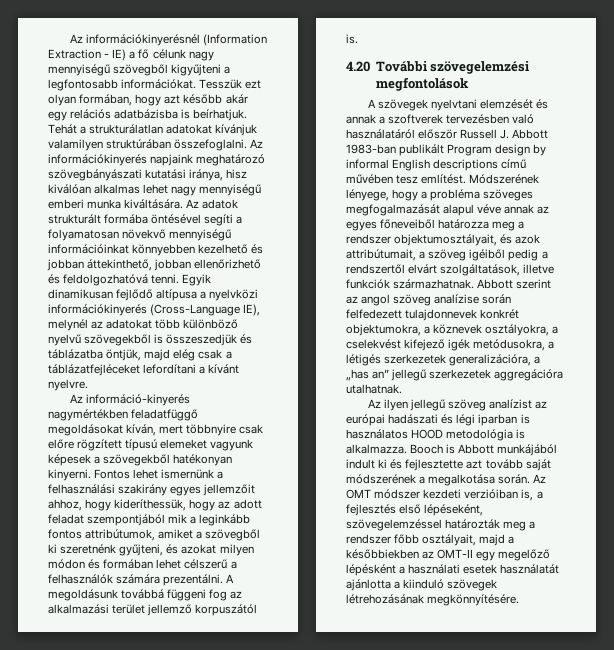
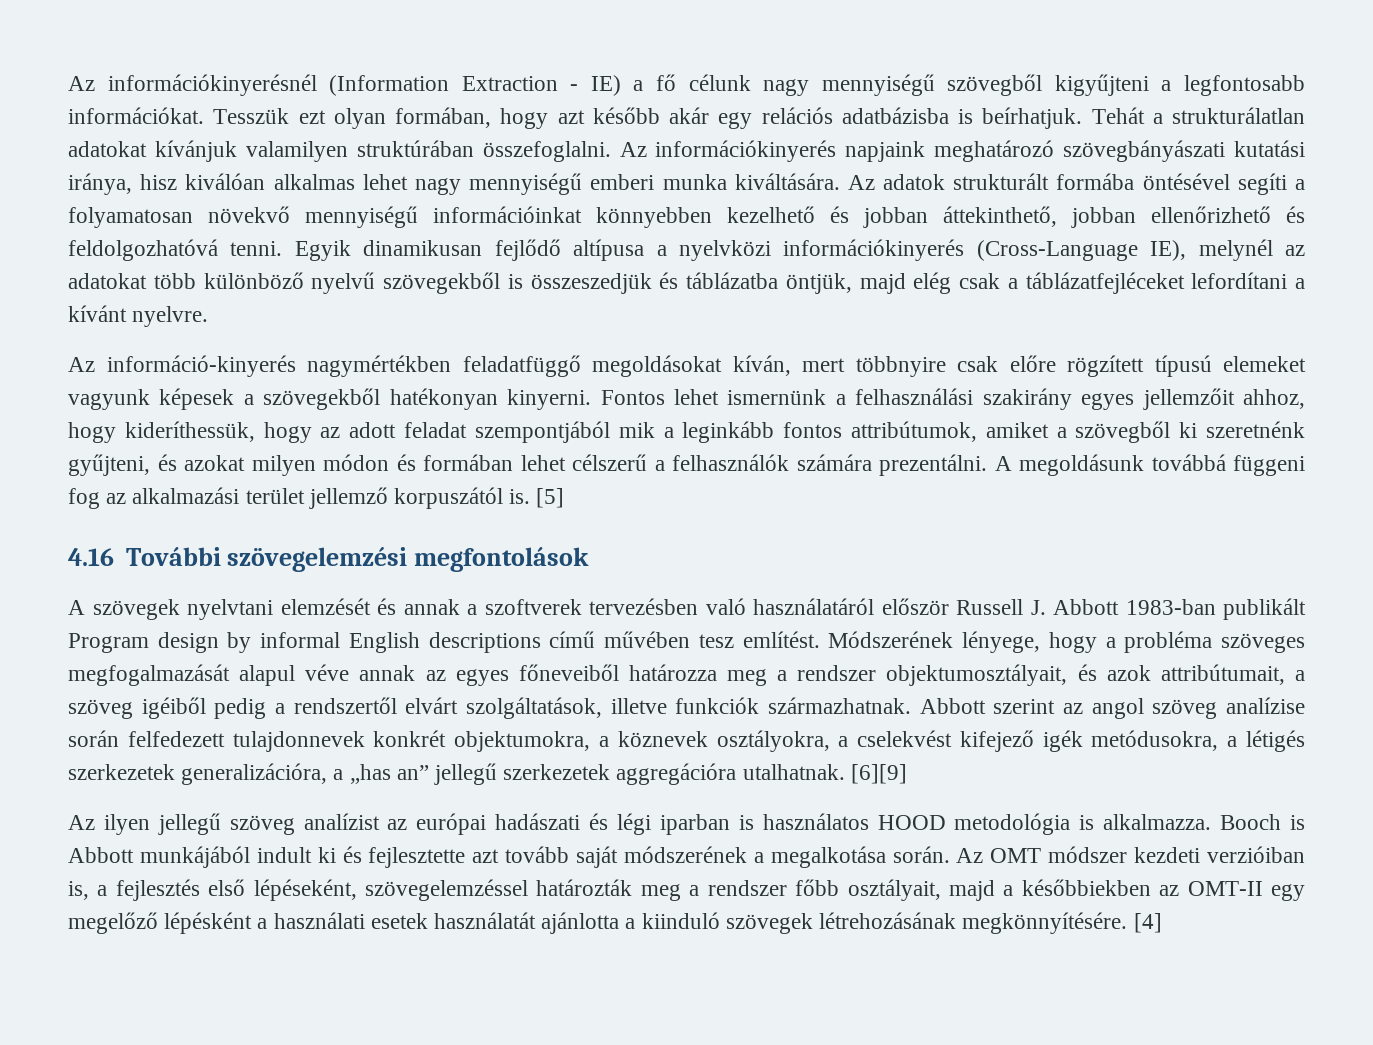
[346,61,370,72] // 4.20 -> [536,488,565,508] [68,548,114,566] [5] // 4.16
(402, 389) none -> [850,764,907,784] [6][9]
(520, 600) none -> [1133,913,1162,933] [4]

